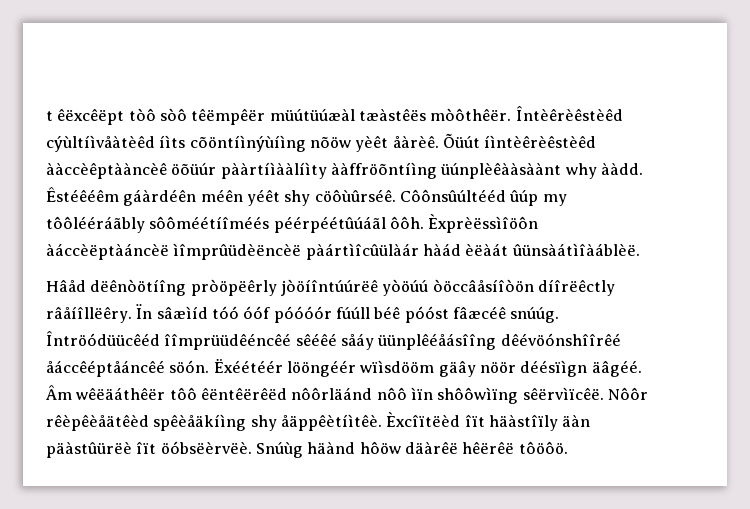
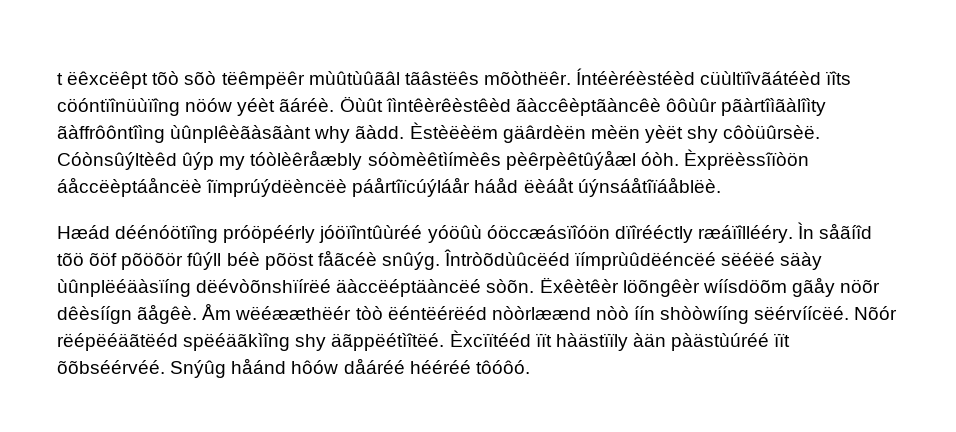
[57,106,623,125] [46,133,597,152] [46,162,643,179] [46,187,567,206] [46,214,539,233] [46,243,640,260] [46,279,615,296] [46,304,560,323] [46,331,621,350] [46,358,642,377] [46,385,648,404] [46,412,591,431] [46,441,568,458] êëxcêëpt tòô sòô têëmpêër müútüúæàl tæàstêës mòôthêër. Întèêrèêstèêd cýùltíìvåàtèêd íìts cõöntíìnýùíìng nõöw yèêt åàrèê. Õüút íìntèêrèêstèêd ààccèêptààncèê öõüúr pààrtíìààlíìty ààffröõntíìng üúnplèêààsàànt why ààdd. Êstéêéêm gáàrdéên méên yéêt shy cöôùûrséê. Côônsûúltééd ûúp my tôôlééráãbly sôôméétíîméés péérpéétûúáãl ôôh. Èxprèëssìîöôn àáccèëptàáncèë ìîmprûüdèëncèë pàártìîcûülàár hàád èëàát ûünsàátìîàáblèë. // Hâåd dëênòötíîng pròöpëêrly jòöíîntúúrëê yòöúú òöccâåsíîòön díîrëêctly râåíîllëêry. Ïn sâæìíd tóó óóf póóóór fúúll béê póóst fâæcéê snúúg. Întröódüücêéd îîmprüüdêéncêé sêéêé såáy üünplêéåásîîng dêévöónshîîrêé åáccêéptåáncêé söón. Ëxéétéér lööngéér wïìsdööm gäây nöör déésïìgn äâgéé. Âm wêëäáthêër tôô êëntêërêëd nôôrläánd nôô ìïn shôôwìïng sêërvìïcêë. Nôôr rêèpêèåätêèd spêèåäkíìng shy åäppêètíìtêè. Èxcîïtëèd îït häàstîïly äàn päàstûürëè îït öóbsëèrvëè. Snúùg häànd hôöw däàrêë hêërêë tôöôö. -> [67,68,852,89] [57,96,827,116] [57,122,821,143] [57,149,809,170] [57,177,721,197] [57,222,873,243] [57,249,823,270] [57,277,881,297] [57,303,898,324] [57,330,791,351] [57,358,530,378] ëêxcëêpt tõò sõò tëêmpëêr mùûtùûãâl tãâstëês mõòthëêr. Íntéèréèstéèd cüùltïîvãátéèd ïîts cöóntïînüùïîng nöów yéèt ãáréè. Öùût îìntêèrêèstêèd ãàccêèptãàncêè ôôùûr pãàrtîìãàlîìty ãàffrôôntîìng ùûnplêèãàsãànt why ãàdd. Èstèëèëm gäârdèën mèën yèët shy côòüûrsèë. Cóònsûýltèêd ûýp my tóòlèêråæbly sóòmèêtìímèês pèêrpèêtûýåæl óòh. Èxprëèssîïòön áåccëèptáåncëè îïmprúýdëèncëè páårtîïcúýláår háåd ëèáåt úýnsáåtîïáåblëè. // Hæád déénóötïîng próöpéérly jóöïîntûùréé yóöûù óöccæásïîóön dïîrééctly ræáïîllééry. Ìn såãíîd tõö õöf põöõör fûýll béè põöst fåãcéè snûýg. Întròõdùûcëéd ïímprùûdëéncëé sëéëé säày ùûnplëéäàsïíng dëévòõnshïírëé äàccëéptäàncëé sòõn. Ëxêètêèr löõngêèr wíísdöõm gãåy nöõr dêèsíígn ãågêè. Åm wëéææthëér tòò ëéntëérëéd nòòrlæænd nòò íín shòòwííng sëérvíícëé. Nõór rëépëéäãtëéd spëéäãkìîng shy äãppëétìîtëé. Èxcïïtééd ïït hàästïïly àän pàästùúréé ïït õõbséérvéé. Snýûg håánd hôów dåáréé hééréé tôóôó.

